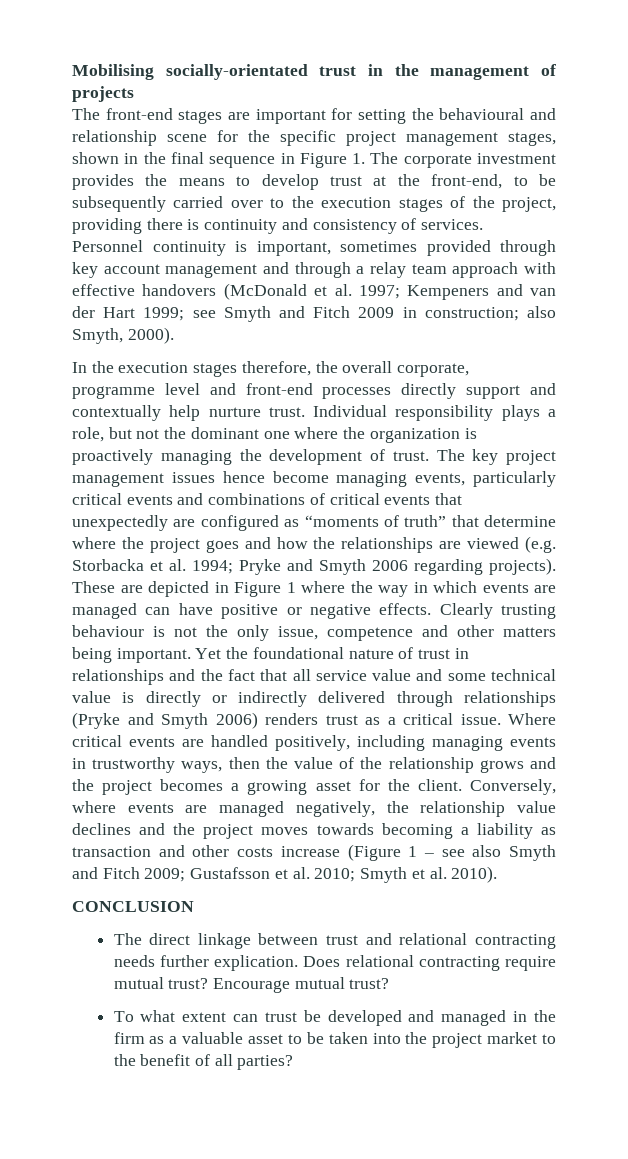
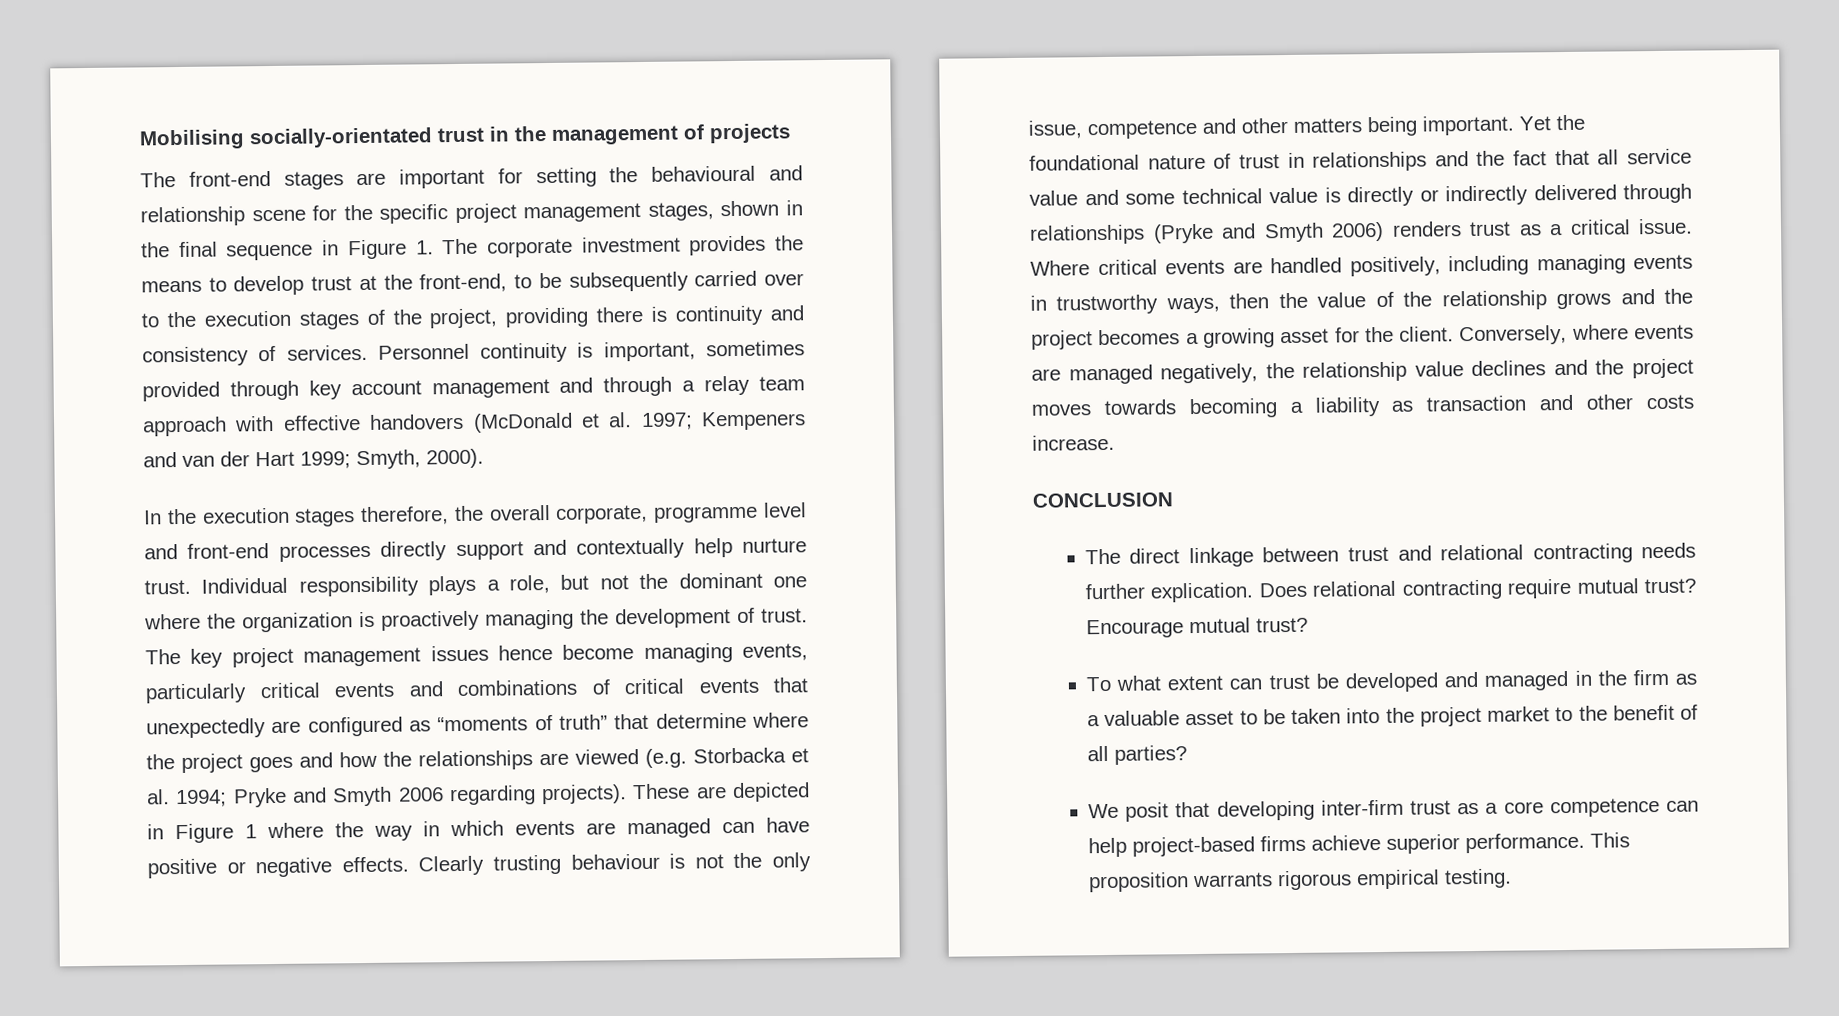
[192,306,556,322] see Smyth and Fitch 2009 in construction; also -> (351, 460) none
[280,844,556,861] [72,866,498,883] increase (Figure 1 – see also Smyth and Fitch 2009; Gustafsson et al. 2010; Smyth et al. 2010). -> [1032,434,1115,451] increase.
(294, 1062) none -> [1087,798,1699,822] [1087,832,1630,858] [1087,868,1512,893] // We posit that developing inter-firm trust as a core competence can help project-based firms achieve superior performance. This proposition warrants rigorous empirical testing.

